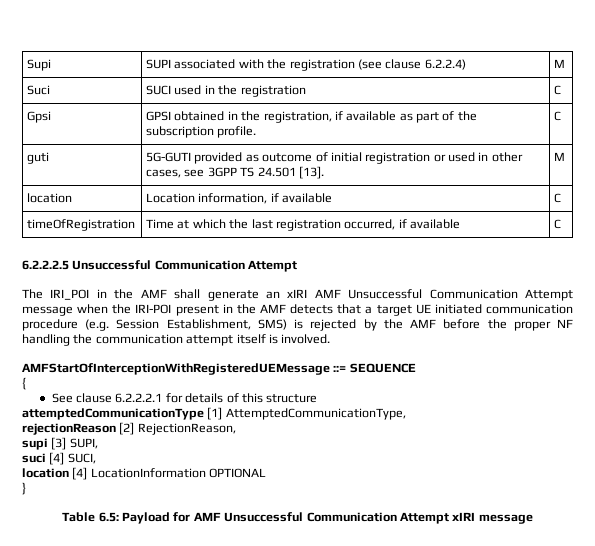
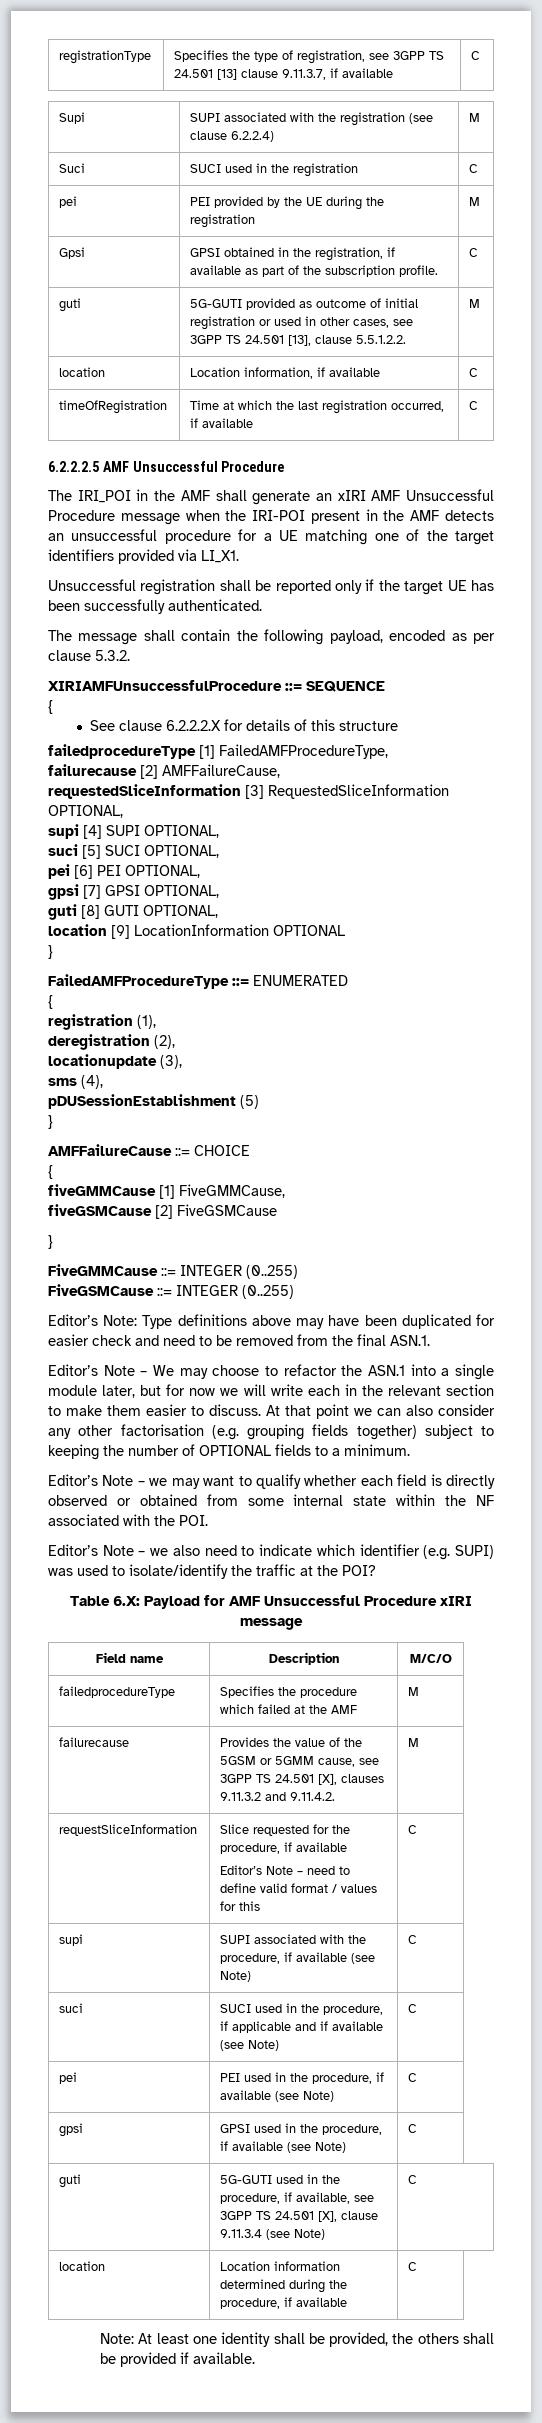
(27, 65) none -> [59,50,152,64] [174,50,445,64] [174,68,394,80] [471,51,481,60] registrationType | Specifies the type of registration, see 3GPP TS 24.501 [13] clause 9.11.3.7, if available | C //
(562, 90) none -> [59,196,78,208] [190,196,385,210] [190,214,256,228] [469,197,481,206] // pei | PEI provided by the UE during the registration | M
[298,166,324,179] [13]. -> [288,335,407,346] [13], clause 5.5.1.2.2.
[72,260,298,272] Unsuccessful Communication Attempt -> [102,461,285,472] AMF Unsuccessful Procedure
[429,289,573,301] Communication Attempt -> [48,510,115,521] Procedure
[337,304,574,316] [22,319,573,331] [22,334,331,346] [22,363,330,375] that a target UE initiated communication procedure (e.g. Session Establishment, SMS) is rejected by the AMF before the proper NF handling the communication attempt itself is involved. // AMFStartOfInterceptionWithRegisteredUEMessage -> [48,529,494,545] [48,549,239,564] [48,579,494,595] [48,599,262,614] [48,629,496,645] [48,650,130,661] [48,680,282,691] an unsuccessful procedure for a UE matching one of the target identifiers provided via LI_X1. // Unsuccessful registration shall be reported only if the target UE has been successfully authenticated. // The message shall contain the following payload, encoded as per clause 5.3.2. // XIRIAMFUnsuccessfulProcedure
[115,393,163,403] 6.2.2.2.1 -> [166,720,222,731] 6.2.2.2.X
[22,407,406,420] [22,422,236,435] [22,437,98,450] [22,452,96,465] [22,467,88,480] attemptedCommunicationType [1] AttemptedCommunicationType, // rejectionReason [2] RejectionReason, // supi [3] SUPI, // suci [4] SUCI, // location [4] -> [48,744,388,759] [48,764,280,779] [48,784,449,799] [48,805,123,818] [48,824,219,839] [48,844,219,859] [48,864,200,879] [48,884,219,900] [48,904,218,920] [48,924,130,939] failedprocedureType [1] FailedAMFProcedureType, // failurecause [2] AMFFailureCause, // requestedSliceInformation [3] RequestedSliceInformation OPTIONAL, // supi [4] SUPI OPTIONAL, // suci [5] SUCI OPTIONAL, // pei [6] PEI OPTIONAL, // gpsi [7] GPSI OPTIONAL, // guti [8] GUTI OPTIONAL, // location [9]
(26, 488) none -> [48,974,348,989] [48,995,53,1009] [48,1014,156,1030] [48,1034,175,1050] [48,1054,182,1069] [48,1075,103,1089] [48,1094,259,1109] [48,1115,53,1129] [48,1144,250,1156] [48,1165,53,1179] [48,1184,285,1199] [48,1204,277,1219] [48,1235,53,1249] [48,1264,298,1279] [48,1284,294,1299] [48,1314,496,1329] [48,1334,430,1346] [48,1364,495,1380] [48,1384,494,1398] [48,1404,495,1419] [48,1424,494,1440] [48,1444,410,1460] [48,1474,496,1489] [48,1494,495,1506] [48,1514,208,1526] [48,1544,495,1560] [48,1564,376,1579] // FailedAMFProcedureType ::= ENUMERATED // { // registration (1), // deregistration (2), // locationupdate (3), // sms (4), // pDUSessionEstablishment (5) // } // AMFFailureCause ::= CHOICE // { // fiveGMMCause [1] FiveGMMCause, // fiveGSMCause [2] FiveGSMCause // } // FiveGMMCause ::= INTEGER (0..255) // FiveGSMCause ::= INTEGER (0..255) // Editor’s Note: Type definitions above may have been duplicated for easier check and need to be removed from the final ASN.1. // Editor’s Note – We may choose to refactor the ASN.1 into a single module later, but for now we will write each in the relevant section to make them easier to discuss. At that point we can also consider any other factorisation (e.g. grouping fields together) subject to keeping the number of OPTIONAL fields to a minimum. // Editor’s Note – we may want to qualify whether each field is directly observed or obtained from some internal state within the NF associated with the POI. // Editor’s Note – we also need to indicate which identifier (e.g. SUPI) was used to isolate/identify the traffic at the POI?
[98,512,119,522] 6.5: -> [113,1596,140,1606] 6.X:
[306,512,449,524] Communication Attempt -> [364,1596,437,1606] Procedure
(533, 519) none -> [95,1652,164,1663] [268,1652,339,1665] [409,1654,452,1663] [59,1686,176,1698] [220,1686,358,1698] [220,1704,358,1714] [408,1687,420,1696] [59,1737,130,1747] [220,1737,363,1747] [220,1756,380,1767] [220,1774,385,1785] [220,1792,336,1801] [408,1738,420,1747] [59,1824,198,1836] [220,1824,351,1836] [220,1842,348,1854] [220,1865,351,1875] [220,1883,378,1893] [220,1901,261,1911] [408,1825,418,1834] [59,1934,84,1946] [220,1934,367,1944] [220,1952,376,1964] [220,1971,252,1982] [408,1935,418,1944] [59,2003,84,2013] [220,2003,384,2015] [220,2021,384,2033] [220,2040,280,2051] [408,2004,418,2013] [59,2072,78,2084] [220,2072,385,2084] [220,2090,335,2102] [408,2073,418,2082] [59,2123,84,2137] [220,2123,383,2135] [220,2141,347,2153] [408,2124,418,2133] [59,2174,82,2188] [220,2174,341,2184] [220,2192,375,2204] [220,2211,379,2222] [220,2229,326,2240] [408,2175,418,2184] [59,2261,106,2271] [220,2261,341,2271] [220,2279,348,2293] [220,2297,348,2309] [408,2262,418,2271] [100,2332,494,2347] [100,2352,256,2367] // Field name | Description | M/C/O // failedprocedureType | Specifies the procedure which failed at the AMF | M // failurecause | Provides the value of the 5GSM or 5GMM cause, see 3GPP TS 24.501 [X], clauses 9.11.3.2 and 9.11.4.2. | M // requestSliceInformation | Slice requested for the procedure, if available // Editor’s Note – need to define valid format / values for this | C // supi | SUPI associated with the procedure, if available (see Note) | C // suci | SUCI used in the procedure, if applicable and if available (see Note) | C // pei | PEI used in the procedure, if available (see Note) | C // gpsi | GPSI used in the procedure, if available (see Note) | C // guti | 5G-GUTI used in the procedure, if available, see 3GPP TS 24.501 [X], clause 9.11.3.4 (see Note) | C // location | Location information determined during the procedure, if available | C // Note: At least one identity shall be provided, the others shall be provided if available.

